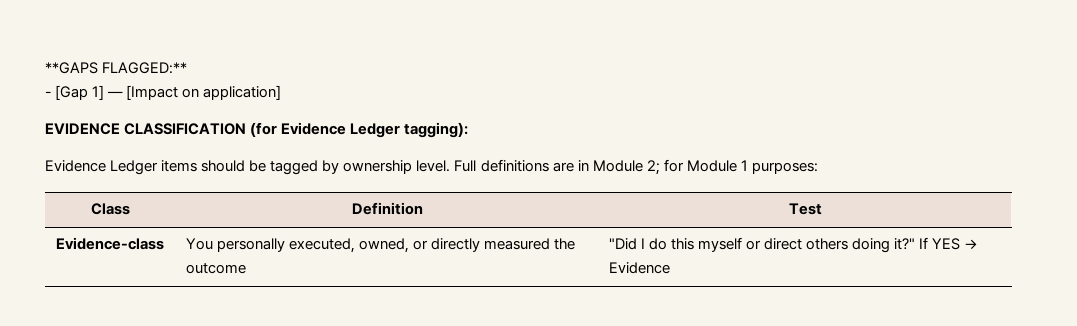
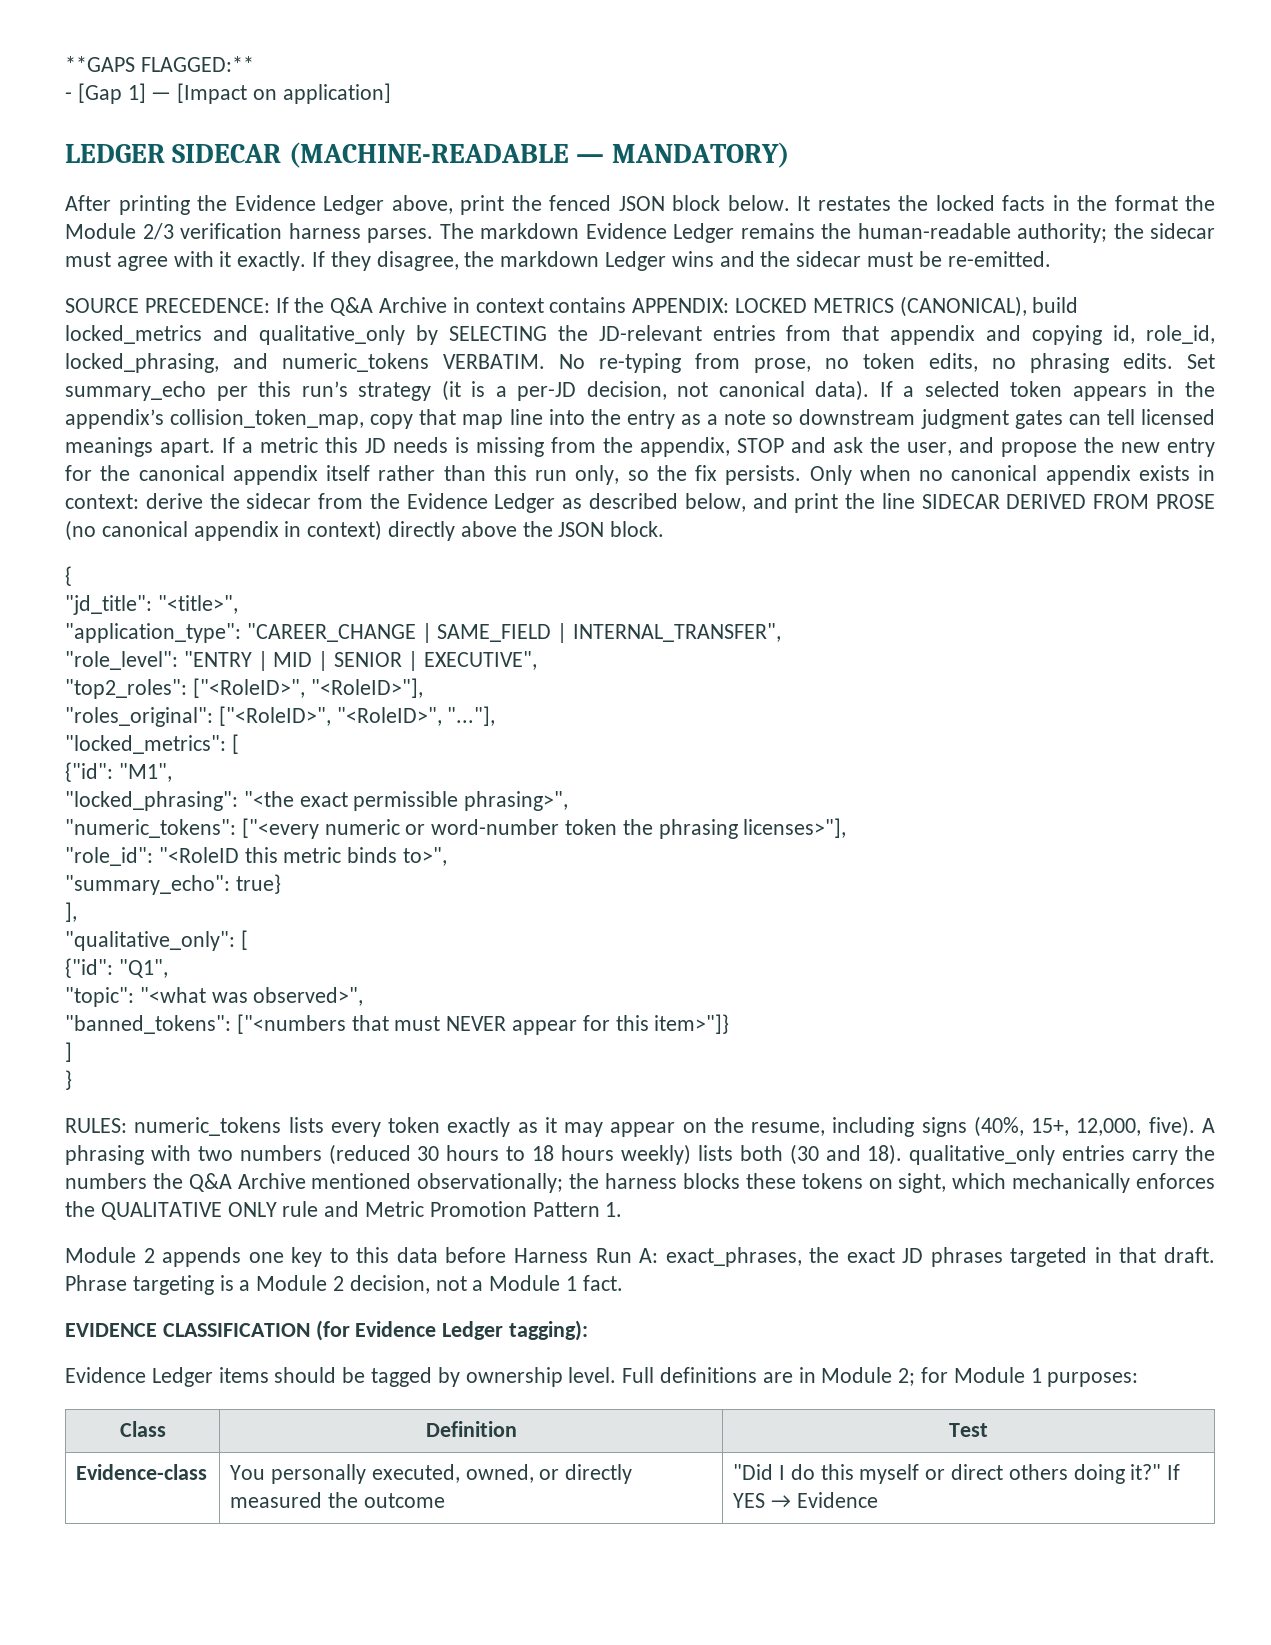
(282, 92) none -> [65,142,789,168] [65,195,1215,215] [65,223,1215,243] [65,251,1051,271] [65,296,1079,317] [65,325,1215,345] [65,353,1215,373] [65,380,1215,401] [65,409,1215,429] [65,437,1215,457] [65,465,1215,485] [65,493,1216,513] [65,520,665,541] [65,566,72,586] [65,595,238,615] [65,623,782,643] [65,651,537,671] [65,678,423,699] [65,706,496,727] [65,734,239,754] [65,762,172,782] [65,791,569,811] [65,818,847,839] [65,847,448,866] [65,874,281,895] [65,902,77,922] [65,930,248,951] [65,958,168,978] [65,987,364,1007] [65,1014,730,1035] [65,1042,72,1062] [65,1070,72,1090] [65,1116,1216,1137] [65,1144,1215,1165] [65,1173,1215,1193] [65,1201,623,1220] [65,1247,1215,1267] [65,1275,623,1295] // LEDGER SIDECAR (MACHINE-READABLE — MANDATORY) // After printing the Evidence Ledger above, print the fenced JSON block below. It restates the locked facts in the format the Module 2/3 verification harness parses. The markdown Evidence Ledger remains the human-readable authority; the sidecar must agree with it exactly. If they disagree, the markdown Ledger wins and the sidecar must be re-emitted. // SOURCE PRECEDENCE: If the Q&A Archive in context contains APPENDIX: LOCKED METRICS (CANONICAL), build locked_metrics and qualitative_only by SELECTING the JD-relevant entries from that appendix and copying id, role_id, locked_phrasing, and numeric_tokens VERBATIM. No re-typing from prose, no token edits, no phrasing edits. Set summary_echo per this run’s strategy (it is a per-JD decision, not canonical data). If a selected token appears in the appendix’s collision_token_map, copy that map line into the entry as a note so downstream judgment gates can tell licensed meanings apart. If a metric this JD needs is missing from the appendix, STOP and ask the user, and propose the new entry for the canonical appendix itself rather than this run only, so the fix persists. Only when no canonical appendix exists in context: derive the sidecar from the Evidence Ledger as described below, and print the line SIDECAR DERIVED FROM PROSE (no canonical appendix in context) directly above the JSON block. // { // "jd_title": "<title>", // "application_type": "CAREER_CHANGE | SAME_FIELD | INTERNAL_TRANSFER", // "role_level": "ENTRY | MID | SENIOR | EXECUTIVE", // "top2_roles": ["<RoleID>", "<RoleID>"], // "roles_original": ["<RoleID>", "<RoleID>", "..."], // "locked_metrics": [ // {"id": "M1", // "locked_phrasing": "<the exact permissible phrasing>", // "numeric_tokens": ["<every numeric or word-number token the phrasing licenses>"], // "role_id": "<RoleID this metric binds to>", // "summary_echo": true} // ], // "qualitative_only": [ // {"id": "Q1", // "topic": "<what was observed>", // "banned_tokens": ["<numbers that must NEVER appear for this item>"]} // ] // } // RULES: numeric_tokens lists every token exactly as it may appear on the resume, including signs (40%, 15+, 12,000, five). A phrasing with two numbers (reduced 30 hours to 18 hours weekly) lists both (30 and 18). qualitative_only entries carry the numbers the Q&A Archive mentioned observationally; the harness blocks these tokens on sight, which mechanically enforces the QUALITATIVE ONLY rule and Metric Promotion Pattern 1. // Module 2 appends one key to this data before Harness Run A: exact_phrases, the exact JD phrases targeted in that draft. Phrase targeting is a Module 2 decision, not a Module 1 fact.

